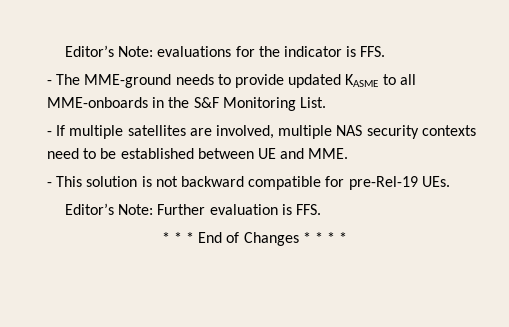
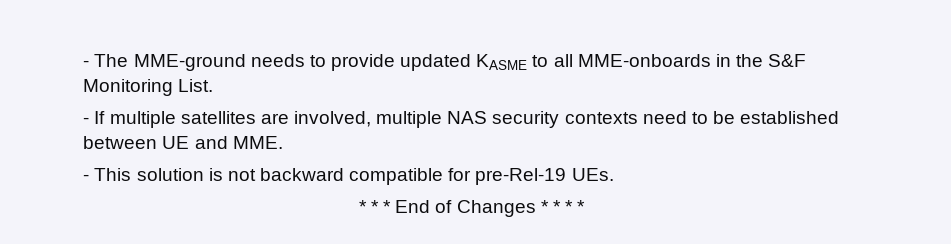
[65,45,386,57] Editor’s Note: evaluations for the indicator is FFS. // -> (83, 63) none
[65,203,321,215] // Editor’s Note: Further evaluation is FFS. -> (614, 174) none

